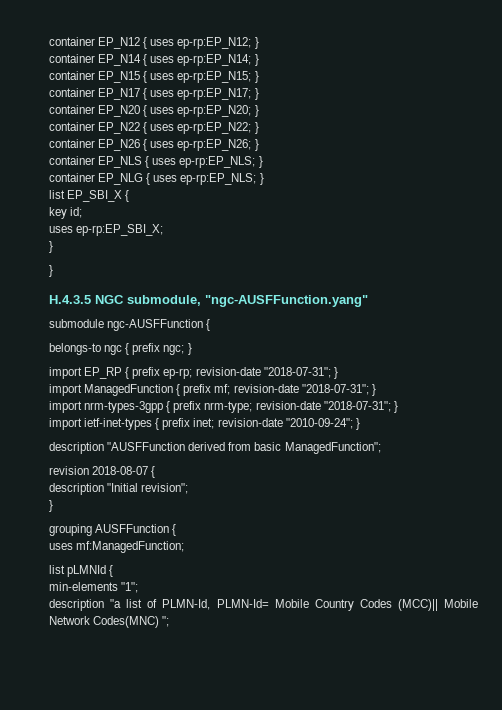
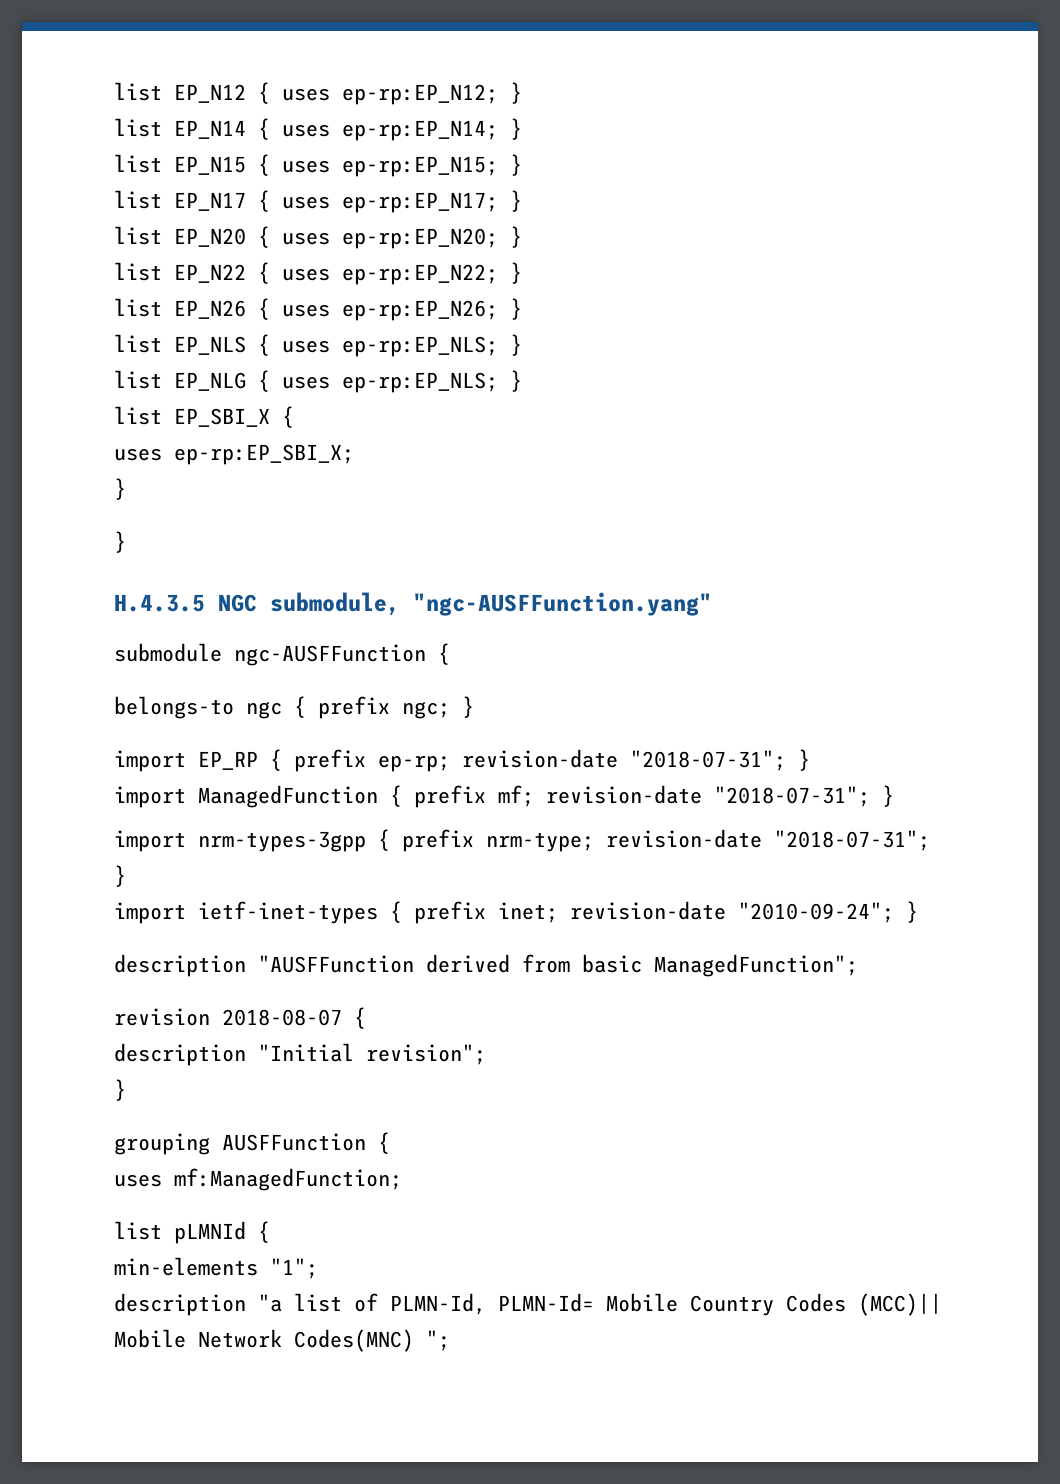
[49,37,95,46] container -> [114,82,162,101] list
[49,54,95,63] container -> [114,118,162,137] list
[49,71,95,80] container -> [114,154,162,173] list
[49,88,95,97] container -> [114,190,162,209] list
[49,105,95,114] container -> [114,226,162,245] list
[49,122,95,131] container -> [114,262,162,281] list
[49,139,95,148] container -> [114,298,162,317] list
[49,156,95,165] container -> [114,334,162,353] list
[49,173,95,182] container -> [114,370,162,389] list
[49,207,83,219] // key id; -> (294, 417) none

